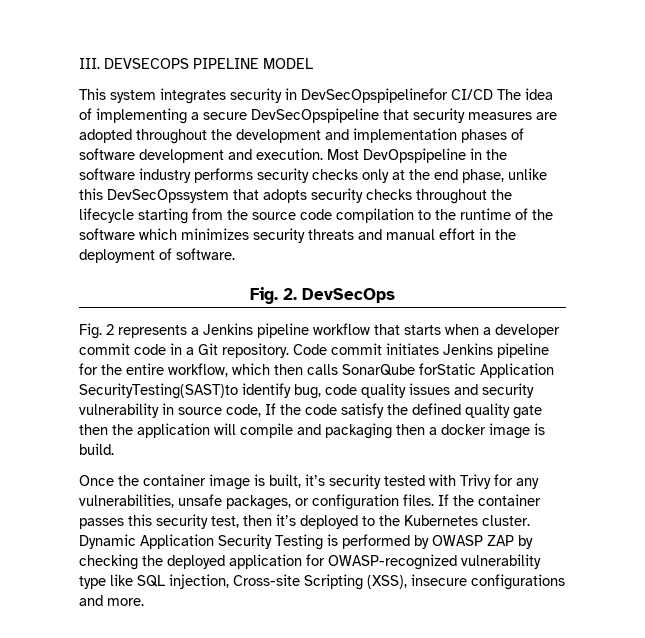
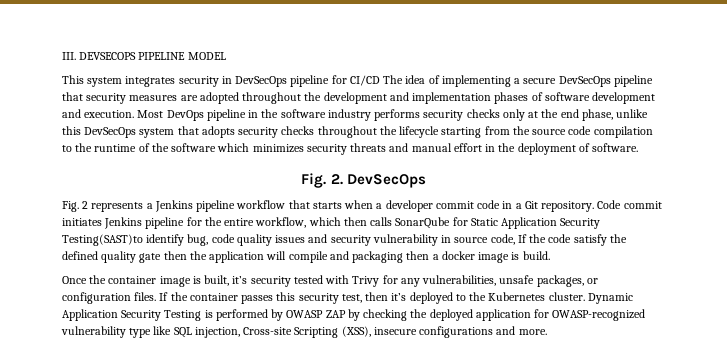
[301,88,448,103] DevSecOpspipelinefor -> [235,75,347,87] DevSecOps pipeline for
[251,108,379,123] DevSecOpspipeline -> [558,75,653,87] DevSecOps pipeline
[363,148,466,163] DevOpspipeline -> [166,109,246,121] DevOps pipeline
[107,189,229,203] DevSecOpssystem -> [84,127,175,138] DevSecOps system
[419,363,554,378] [79,383,238,399] forStatic Application SecurityTesting(SAST)to -> [452,217,601,229] [62,234,143,246] for Static Application Security Testing(SAST)to

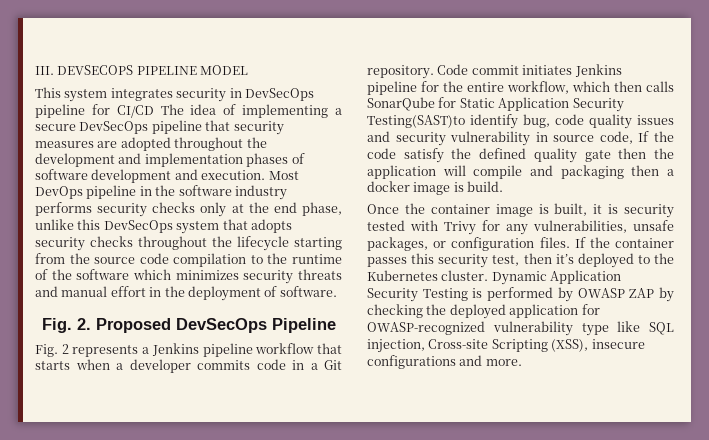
[346,174,426,188] DevSecOps -> [95,318,336,333] Proposed DevSecOps Pipeline
[435,201,474,209] commit -> [197,360,250,370] commits
[232,276,248,284] it’s -> [593,204,619,214] it is

